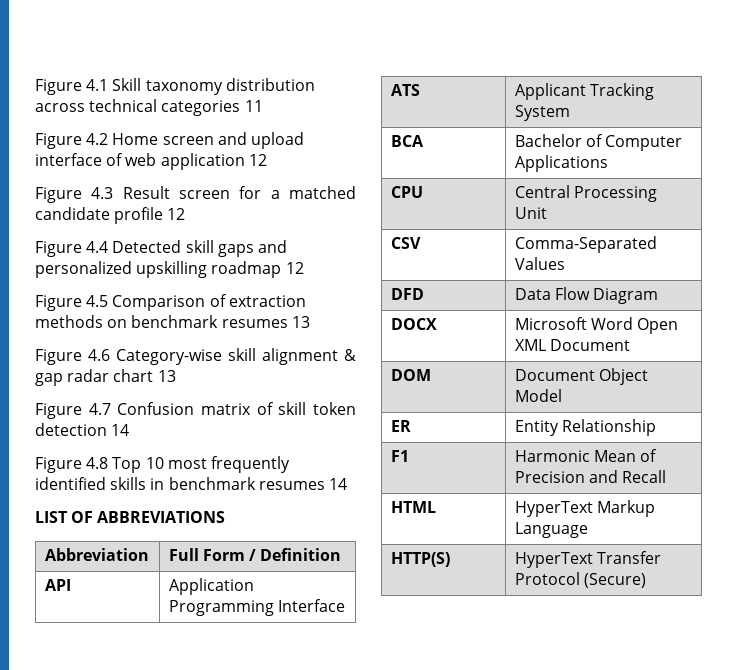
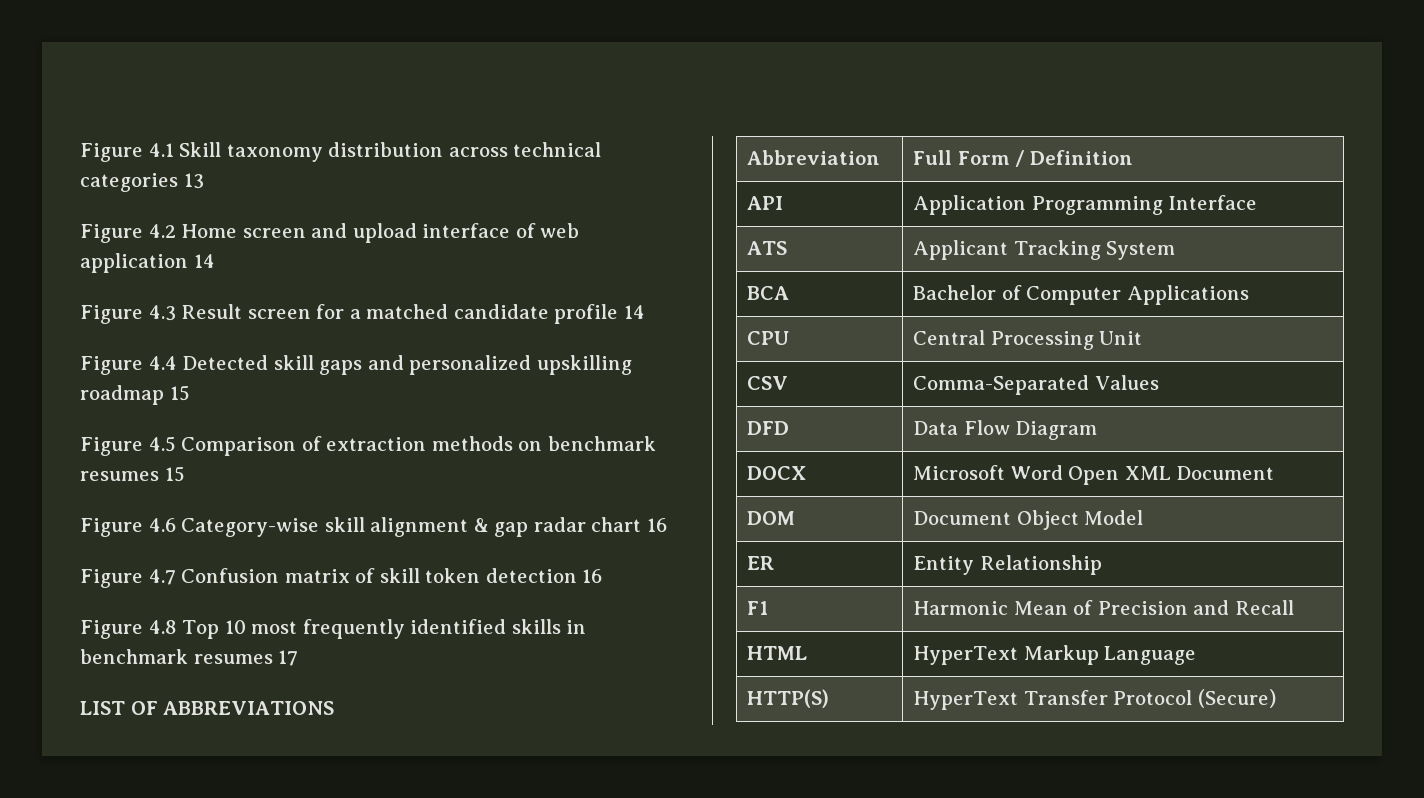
[244,100,263,112] 11 -> [183,173,204,189] 13
[248,154,267,166] 12 -> [193,254,215,268] 14
[167,208,186,220] 12 -> [623,305,645,319] 14
[285,262,304,274] 12 -> [169,385,190,401] 15
[291,316,310,328] 13 -> [164,466,185,482] 15
[157,370,176,382] 13 -> [646,518,667,532] 16
[111,424,130,436] 14 -> [582,569,603,583] 16
[328,478,347,490] 14 -> [278,650,299,666] 17

